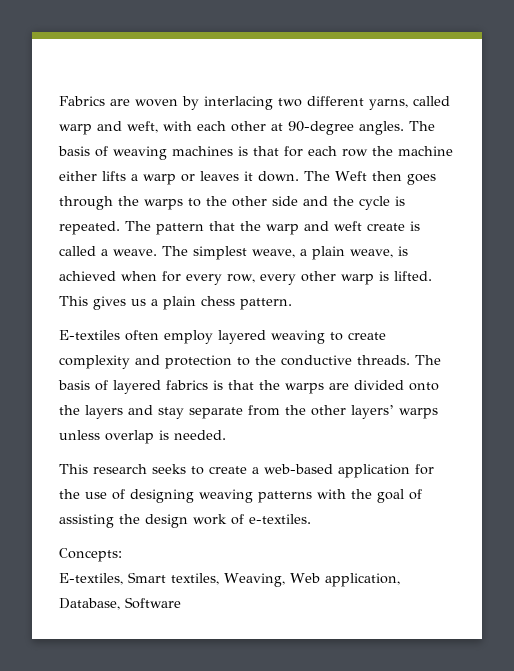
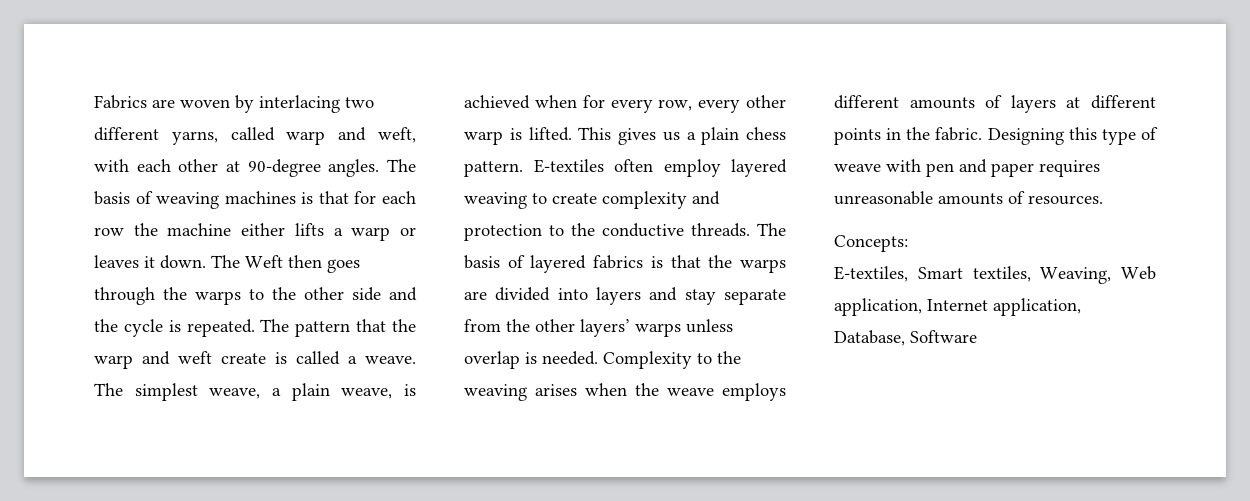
(292, 304) // -> (523, 169) none
[409,382,439,391] [59,405,80,415] onto the -> [557,288,588,300] into
[59,464,434,478] [59,489,422,503] [59,514,311,528] // This research seeks to create a web-based application for the use of designing weaving patterns with the goal of assisting the design work of e-textiles. -> [603,351,741,369] [464,383,786,401] [834,95,1156,113] [834,127,1158,145] [834,159,1100,177] [834,191,1103,205] Complexity to the weaving arises when the weave employs different amounts of layers at different points in the fabric. Designing this type of weave with pen and paper requires unreasonable amounts of resources.
(400, 580) none -> [927,298,1081,316] Internet application,

